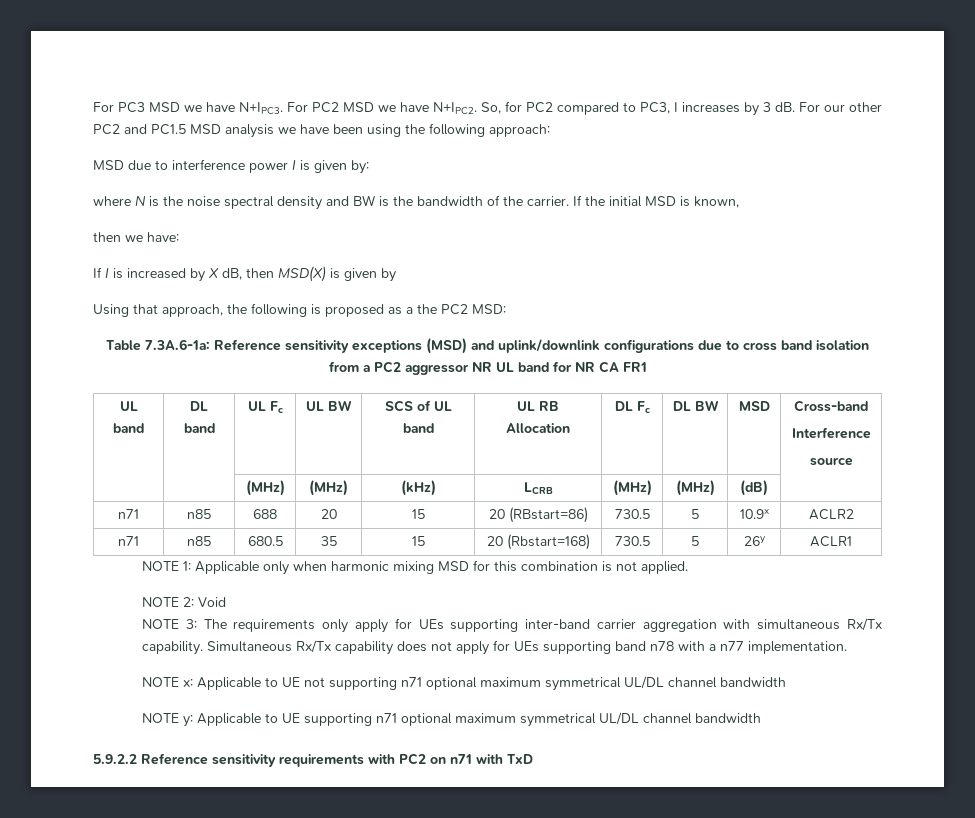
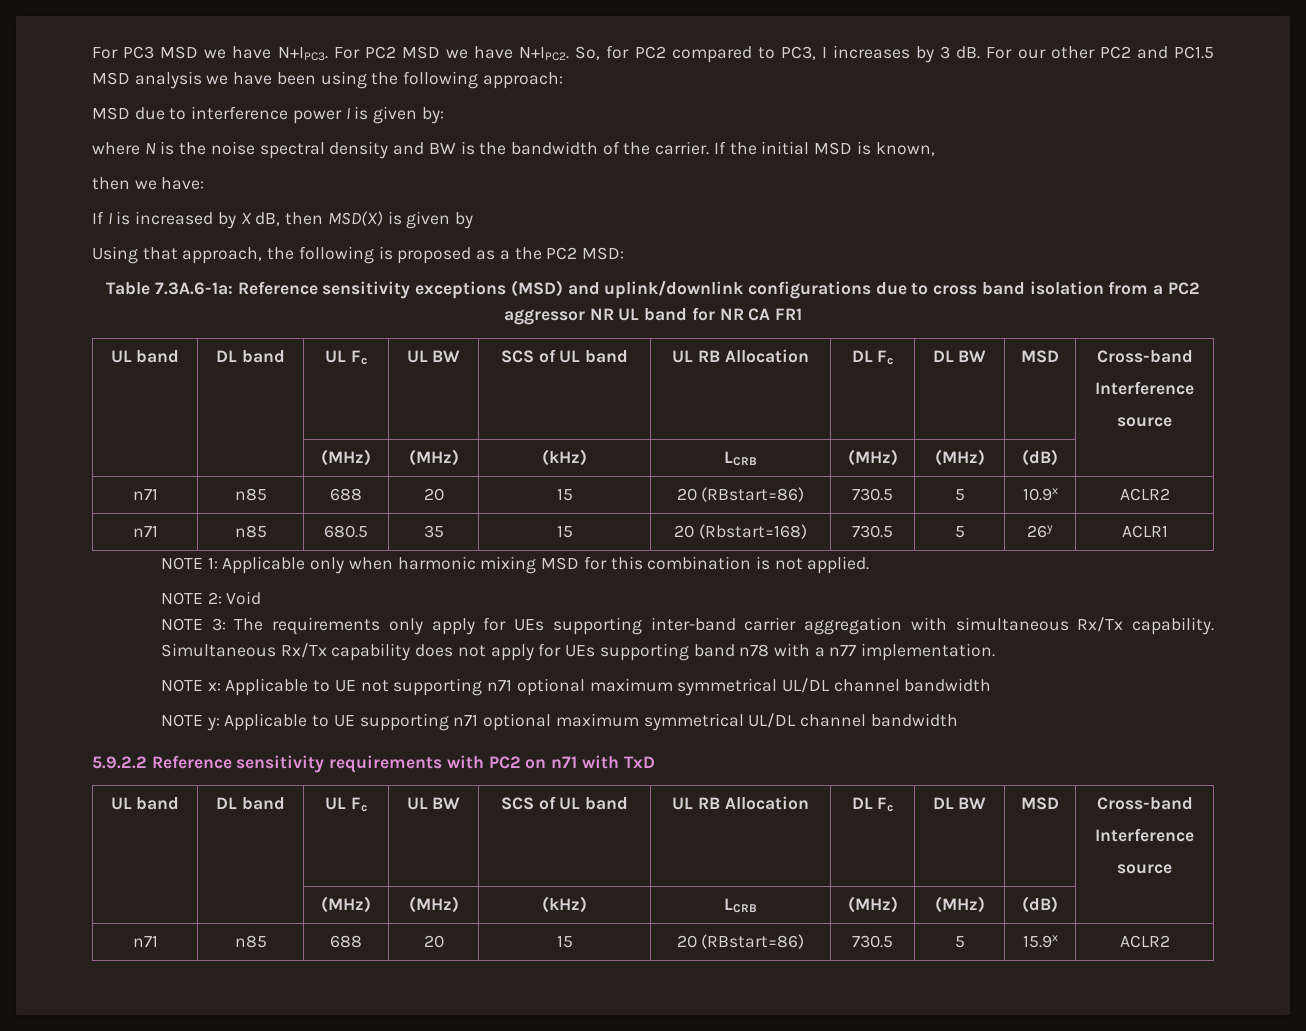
(533, 759) none -> [110,797,180,810] [216,797,285,810] [325,797,367,812] [406,797,461,810] [500,796,629,810] [672,796,809,810] [851,797,894,812] [932,797,987,809] [1021,797,1059,810] [1096,797,1193,810] [1095,828,1194,842] [1117,864,1172,874] [321,896,371,913] [408,896,459,913] [542,896,587,913] [724,898,757,913] [847,896,898,913] [934,896,985,913] [1022,896,1058,913] [132,935,158,947] [234,935,267,948] [330,935,362,948] [423,935,444,948] [556,935,573,948] [676,934,805,949] [852,935,893,948] [954,936,965,948] [1022,935,1058,948] [1119,935,1170,948] // UL band | DL band | UL Fc | UL BW | SCS of UL band | UL RB Allocation | DL Fc | DL BW | MSD | Cross-band // Interference // source // | | (MHz) | (MHz) | (kHz) | LCRB | (MHz) | (MHz) | (dB) | // n71 | n85 | 688 | 20 | 15 | 20 (RBstart=86) | 730.5 | 5 | 15.9x | ACLR2

